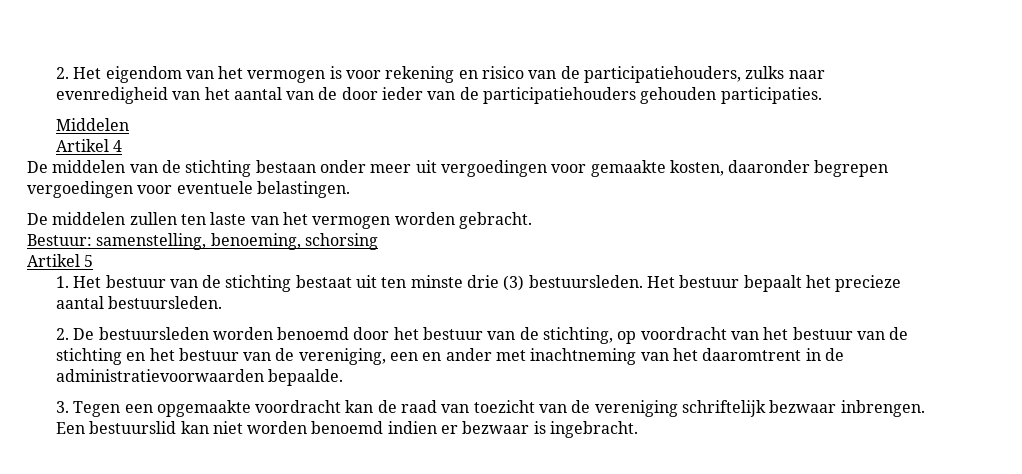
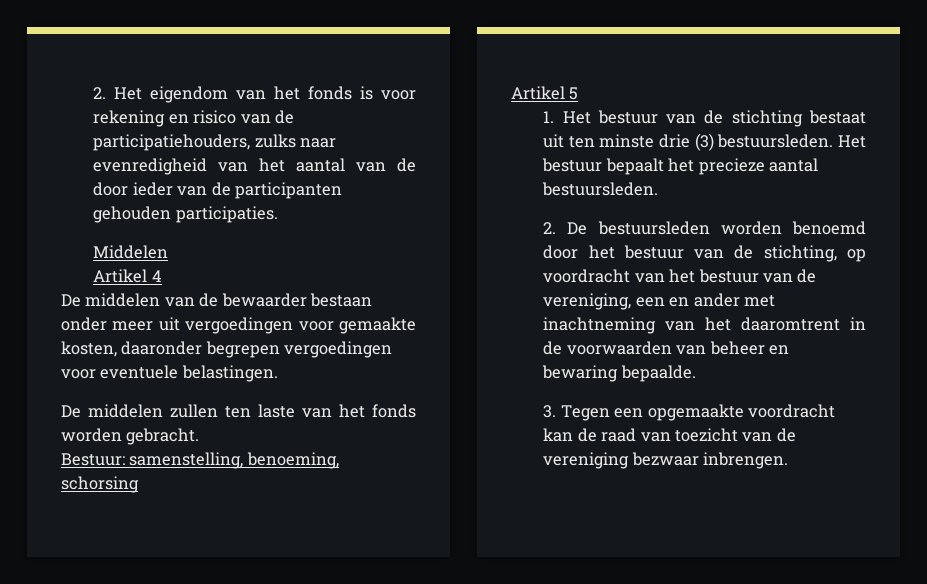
[247,70,326,83] vermogen -> [308,86,353,100] fonds
[483,87,637,104] participatiehouders -> [235,182,343,199] participanten
[185,160,252,177] stichting -> [221,293,307,307] bewaarder
[312,216,391,229] vermogen -> [372,404,416,418] fonds
[55,348,295,365] stichting en het bestuur van de -> (817, 276) none
[55,369,264,382] administratievoorwaarden -> [566,341,790,355] [542,365,619,382] voorwaarden van beheer en bewaring
[682,400,767,417] schriftelijk -> (630, 460) none
[55,421,639,438] Een bestuurslid kan niet worden benoemd indien er bezwaar is ingebracht. -> (789, 460) none

